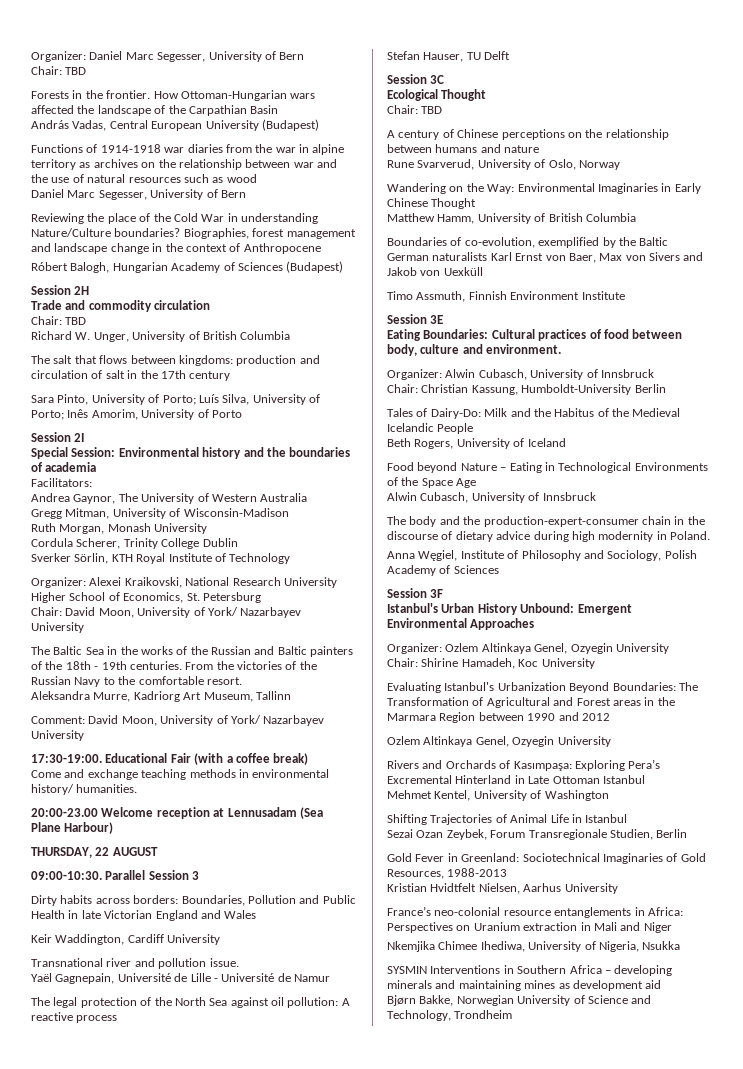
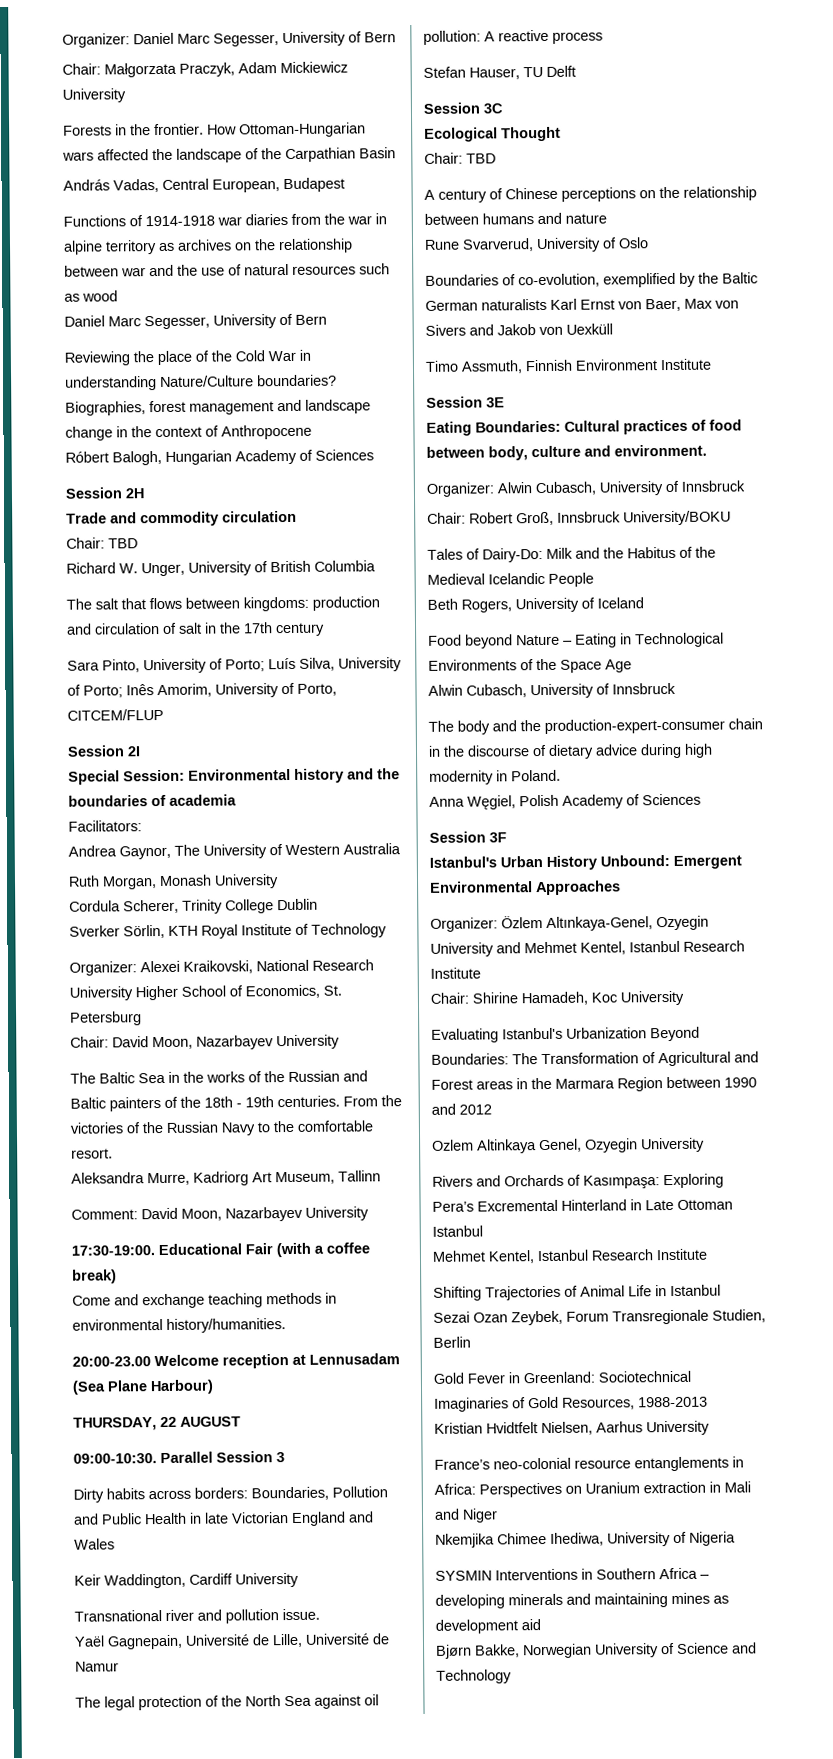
[65,67,87,75] TBD -> [104,61,348,78] [62,88,126,103] Małgorzata Praczyk, Adam Mickiewicz University
[151,119,319,131] European University (Budapest) -> [212,177,345,193] European, Budapest
[286,261,344,273] (Budapest) -> (374, 455) none
[211,410,242,418] Porto -> [297,683,337,696] [67,708,164,721] Porto, CITCEM/FLUP
[31,508,289,519] // Gregg Mitman, University of Wisconsin-Madison -> (401, 849) none
[137,607,238,618] University of York/ -> (193, 1043) none
[160,715,261,726] University of York/ -> (222, 1214) none
[31,784,138,795] history/ humanities. -> [166,1318,286,1333] history/humanities.
[190,973,218,982] Lille - -> [272,1633,303,1648] Lille,
[548,159,620,170] [387,183,701,194] [387,198,477,209] [387,213,636,224] Oslo, Norway // Wandering on the Way: Environmental Imaginaries in Early Chinese Thought // Matthew Hamm, University of British Columbia -> [618,237,649,249] Oslo
[421,384,666,395] Christian Kassung, Humboldt-University Berlin -> [469,510,731,526] Robert Groß, Innsbruck University/BOKU
[460,550,662,561] Institute of Philosophy and Sociology, -> (516, 802) none
[445,643,669,654] Ozlem Altinkaya Genel, Ozyegin University -> [501,915,709,931] [430,940,745,957] [430,967,481,979] Özlem Altınkaya-Genel, Ozyegin University and Mehmet Kentel, Istanbul Research Institute
[473,790,609,801] University of Washington -> [537,1248,707,1262] Istanbul Research Institute
[598,941,681,952] Nigeria, Nsukka -> [689,1531,736,1546] Nigeria
[387,1010,513,1021] Technology, Trondheim -> [436,1669,512,1684] Technology

